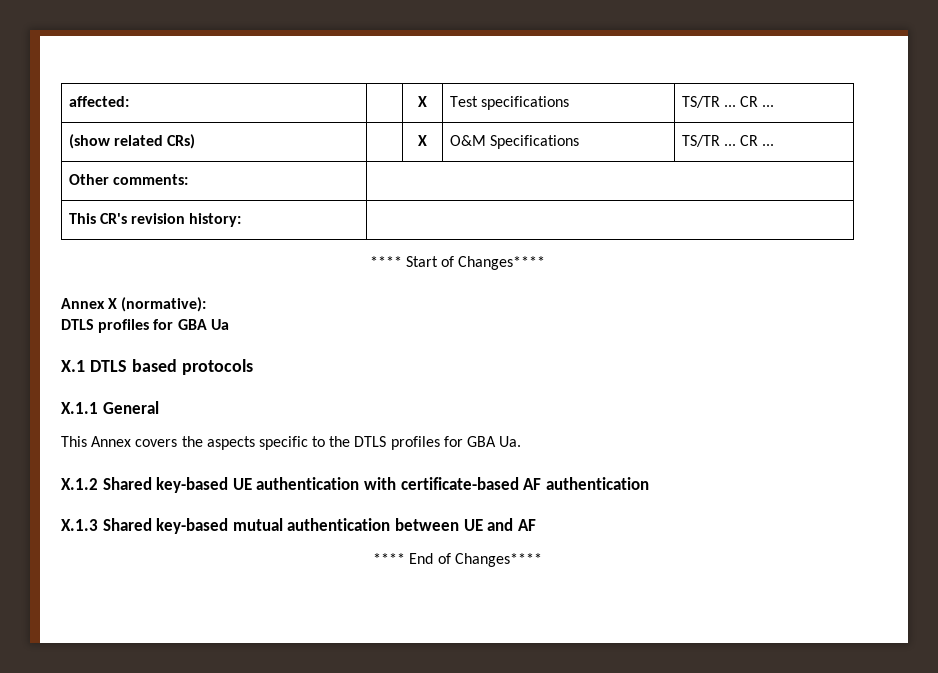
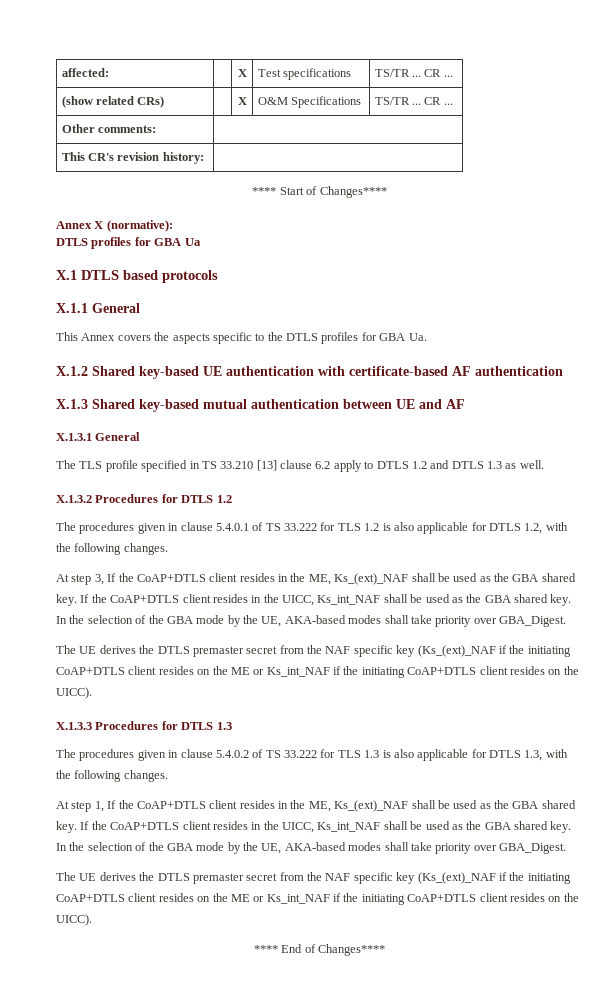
(536, 525) none -> [56,432,141,441] [56,460,544,472] [56,494,232,503] [56,522,568,534] [56,543,168,555] [56,573,576,585] [56,594,572,606] [56,615,566,627] [56,645,571,657] [56,666,579,678] [56,687,92,699] [56,721,232,730] [56,749,568,761] [56,770,168,782] [56,800,576,812] [56,821,572,833] [56,842,566,854] [56,872,571,884] [56,893,579,905] [56,914,92,926] // X.1.3.1 General // The TLS profile specified in TS 33.210 [13] clause 6.2 apply to DTLS 1.2 and DTLS 1.3 as well. // X.1.3.2 Procedures for DTLS 1.2 // The procedures given in clause 5.4.0.1 of TS 33.222 for TLS 1.2 is also applicable for DTLS 1.2, with the following changes. // At step 3, If the CoAP+DTLS client resides in the ME, Ks_(ext)_NAF shall be used as the GBA shared key. If the CoAP+DTLS client resides in the UICC, Ks_int_NAF shall be used as the GBA shared key. In the selection of the GBA mode by the UE, AKA-based modes shall take priority over GBA_Digest. // The UE derives the DTLS premaster secret from the NAF specific key (Ks_(ext)_NAF if the initiating CoAP+DTLS client resides on the ME or Ks_int_NAF if the initiating CoAP+DTLS client resides on the UICC). // X.1.3.3 Procedures for DTLS 1.3 // The procedures given in clause 5.4.0.2 of TS 33.222 for TLS 1.3 is also applicable for DTLS 1.3, with the following changes. // At step 1, If the CoAP+DTLS client resides in the ME, Ks_(ext)_NAF shall be used as the GBA shared key. If the CoAP+DTLS client resides in the UICC, Ks_int_NAF shall be used as the GBA shared key. In the selection of the GBA mode by the UE, AKA-based modes shall take priority over GBA_Digest. // The UE derives the DTLS premaster secret from the NAF specific key (Ks_(ext)_NAF if the initiating CoAP+DTLS client resides on the ME or Ks_int_NAF if the initiating CoAP+DTLS client resides on the UICC).

